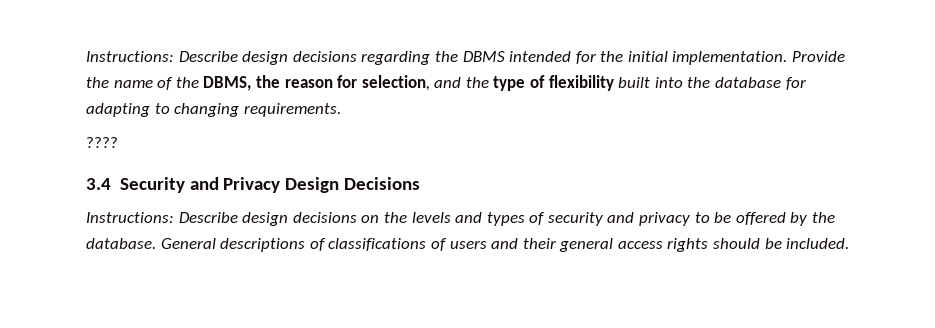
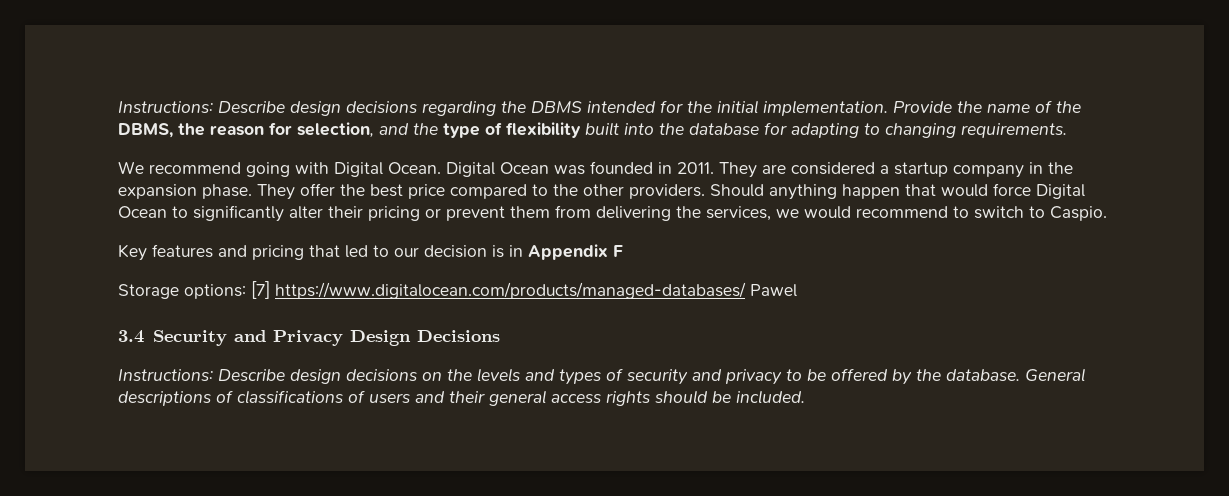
[86,137,118,148] ???? -> [118,161,1073,178] [118,183,1085,200] [118,205,1107,222] [118,244,623,261] [118,281,797,299] We recommend going with Digital Ocean. Digital Ocean was founded in 2011. They are considered a startup company in the expansion phase. They offer the best price compared to the other providers. Should anything happen that would force Digital Ocean to significantly alter their pricing or prevent them from delivering the services, we would recommend to switch to Caspio. // Key features and pricing that led to our decision is in Appendix F // Storage options: [7] https://www.digitalocean.com/products/managed-databases/ Pawel

